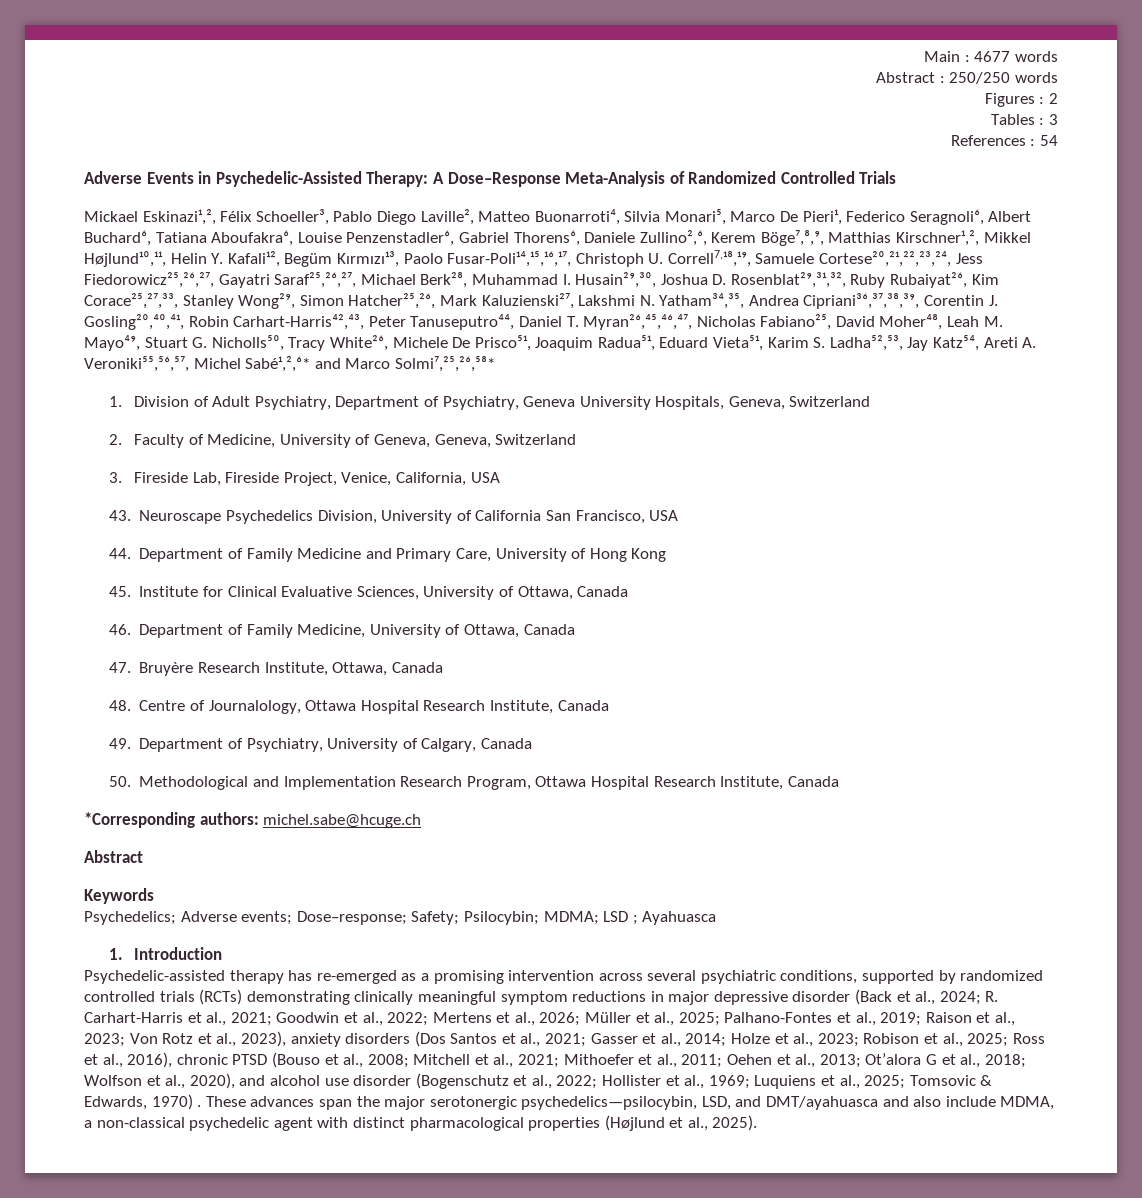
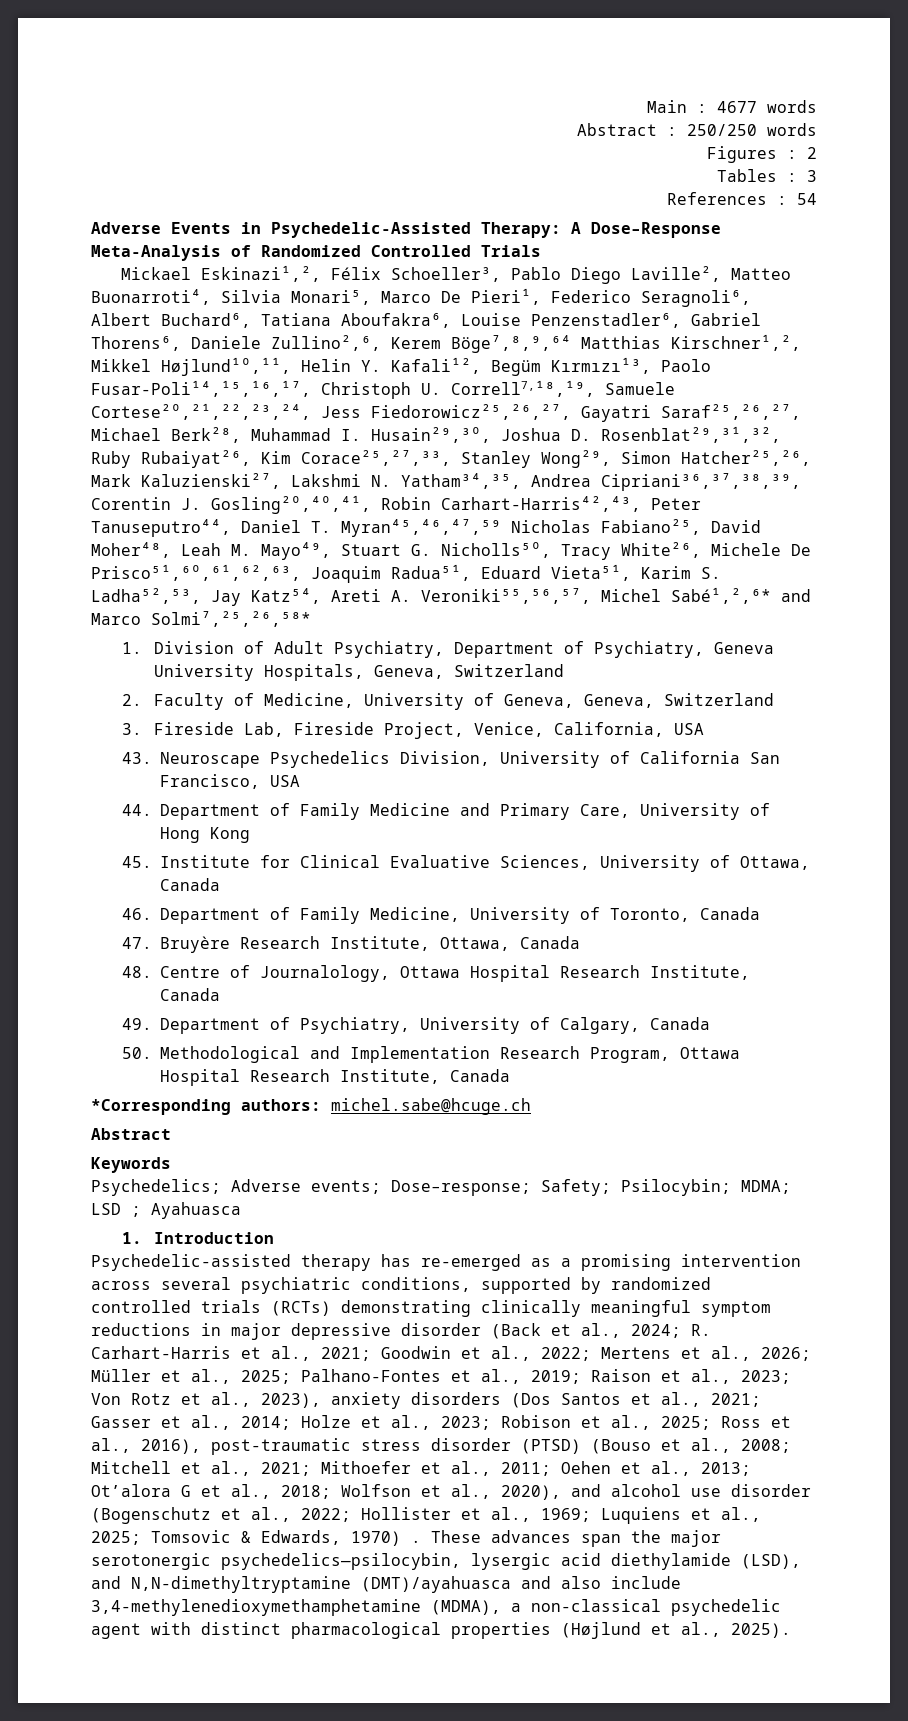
[760,230,824,246] Böge⁷,⁸,⁹, -> [451,335,571,353] Böge⁷,⁸,⁹,⁶⁴
[583,314,693,330] Myran²⁶,⁴⁵,⁴⁶,⁴⁷, -> [341,519,501,537] Myran⁴⁵,⁴⁶,⁴⁷,⁵⁹
[474,335,531,351] Prisco⁵¹, -> [91,564,301,581] Prisco⁵¹,⁶⁰,⁶¹,⁶²,⁶³,
[464,624,520,638] Ottawa, -> [610,908,691,922] Toronto,
[176,1054,268,1065] chronic PTSD -> [211,1438,581,1455] post-traumatic stress disorder (PTSD)
[701,1096,879,1110] LSD, and DMT/ayahuasca -> [471,1553,801,1570] [91,1576,511,1593] lysergic acid diethylamide (LSD), and N,N-dimethyltryptamine (DMT)/ayahuasca
[1000,1096,1055,1110] MDMA, -> [91,1599,501,1616] 3,4-methylenedioxymethamphetamine (MDMA),

